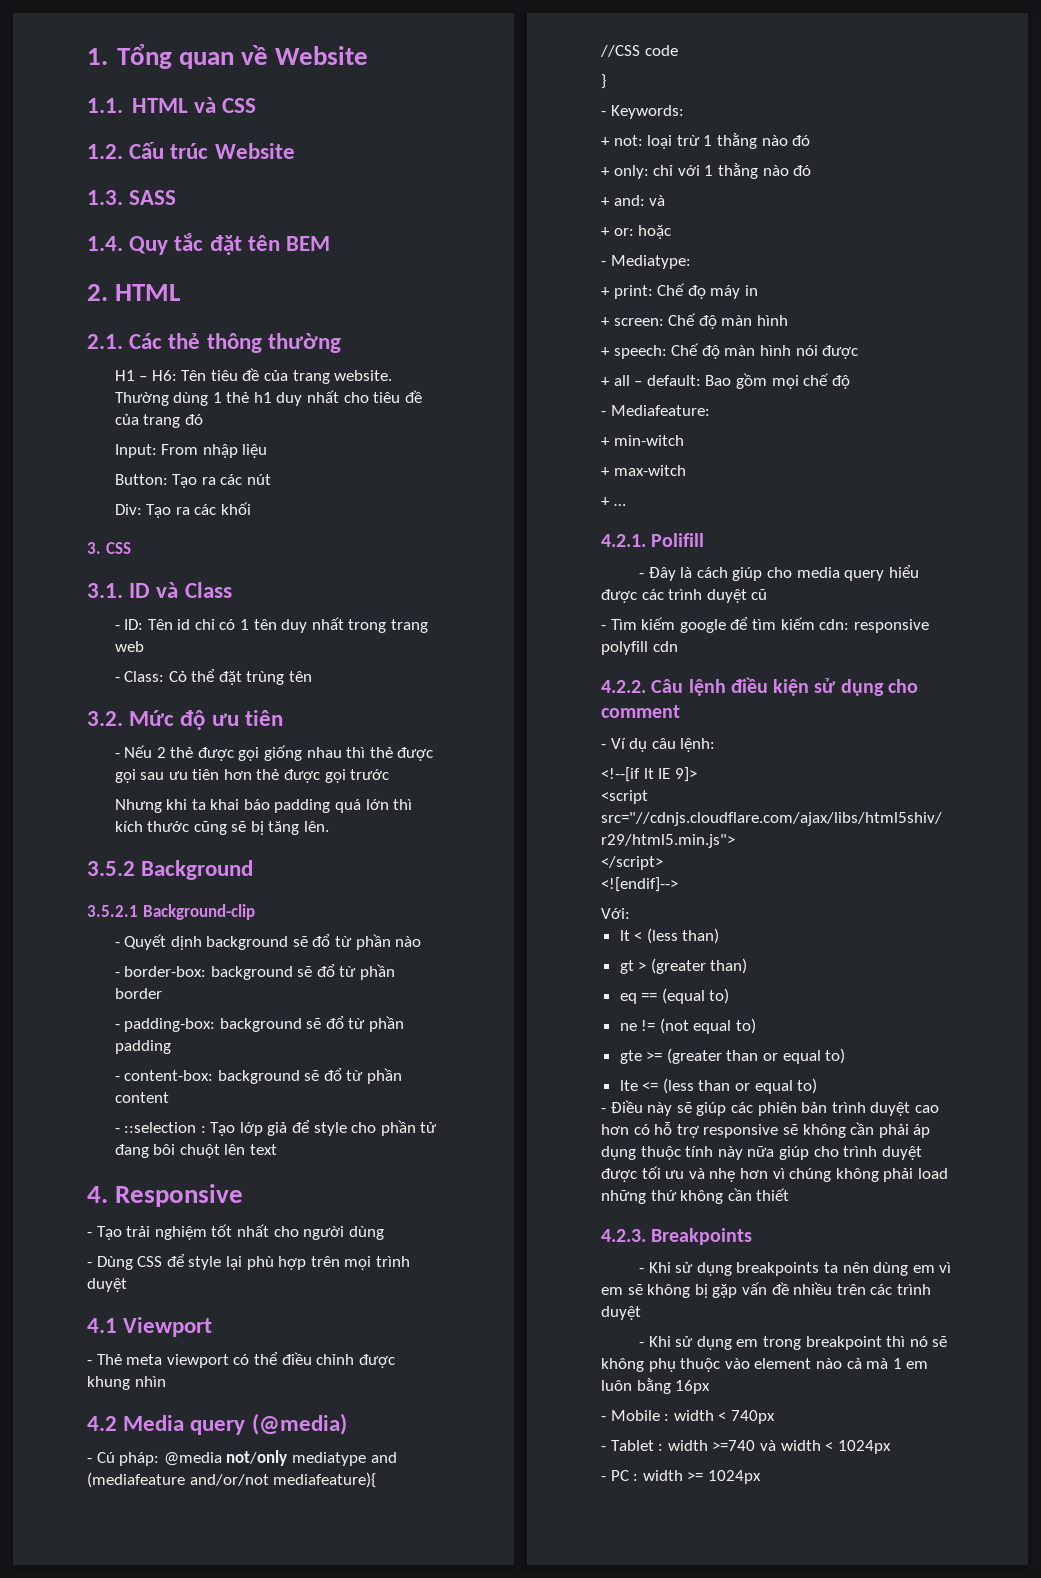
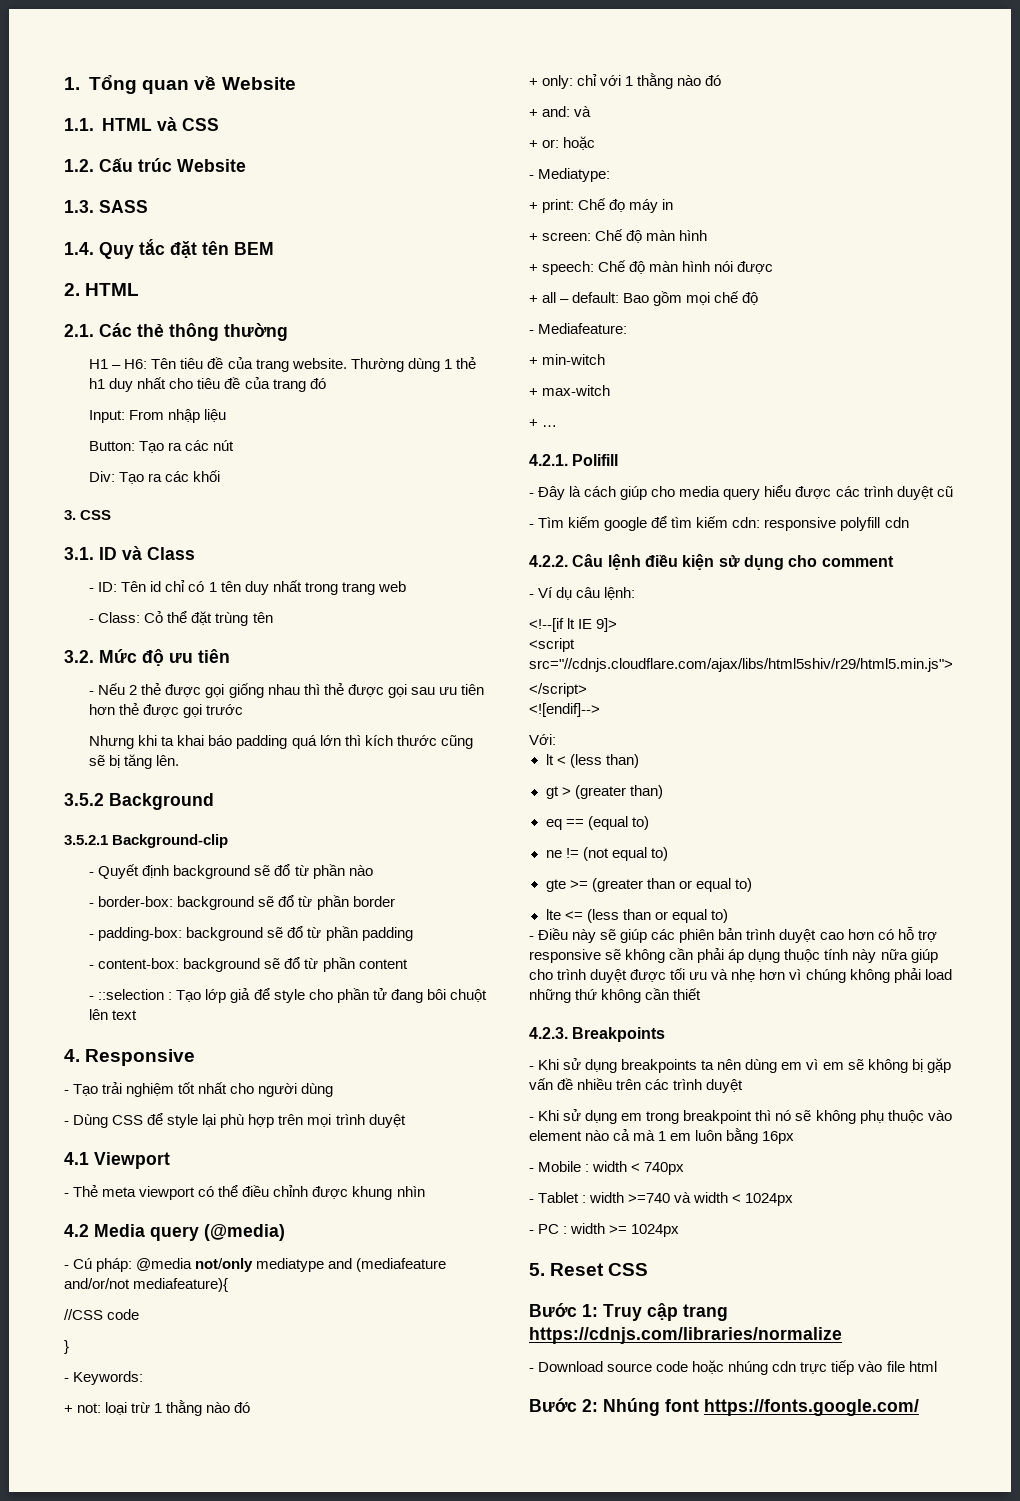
[170,936,202,950] dịnh -> [142,865,170,878] định
(761, 1477) none -> [529,1263,649,1276] [529,1303,728,1321] [529,1327,842,1344] [529,1360,937,1375] [529,1398,919,1416] // 5. Reset CSS // Bước 1: Truy cập trang https://cdnjs.com/libraries/normalize // - Download source code hoặc nhúng cdn trực tiếp vào file html // Bước 2: Nhúng font https://fonts.google.com/

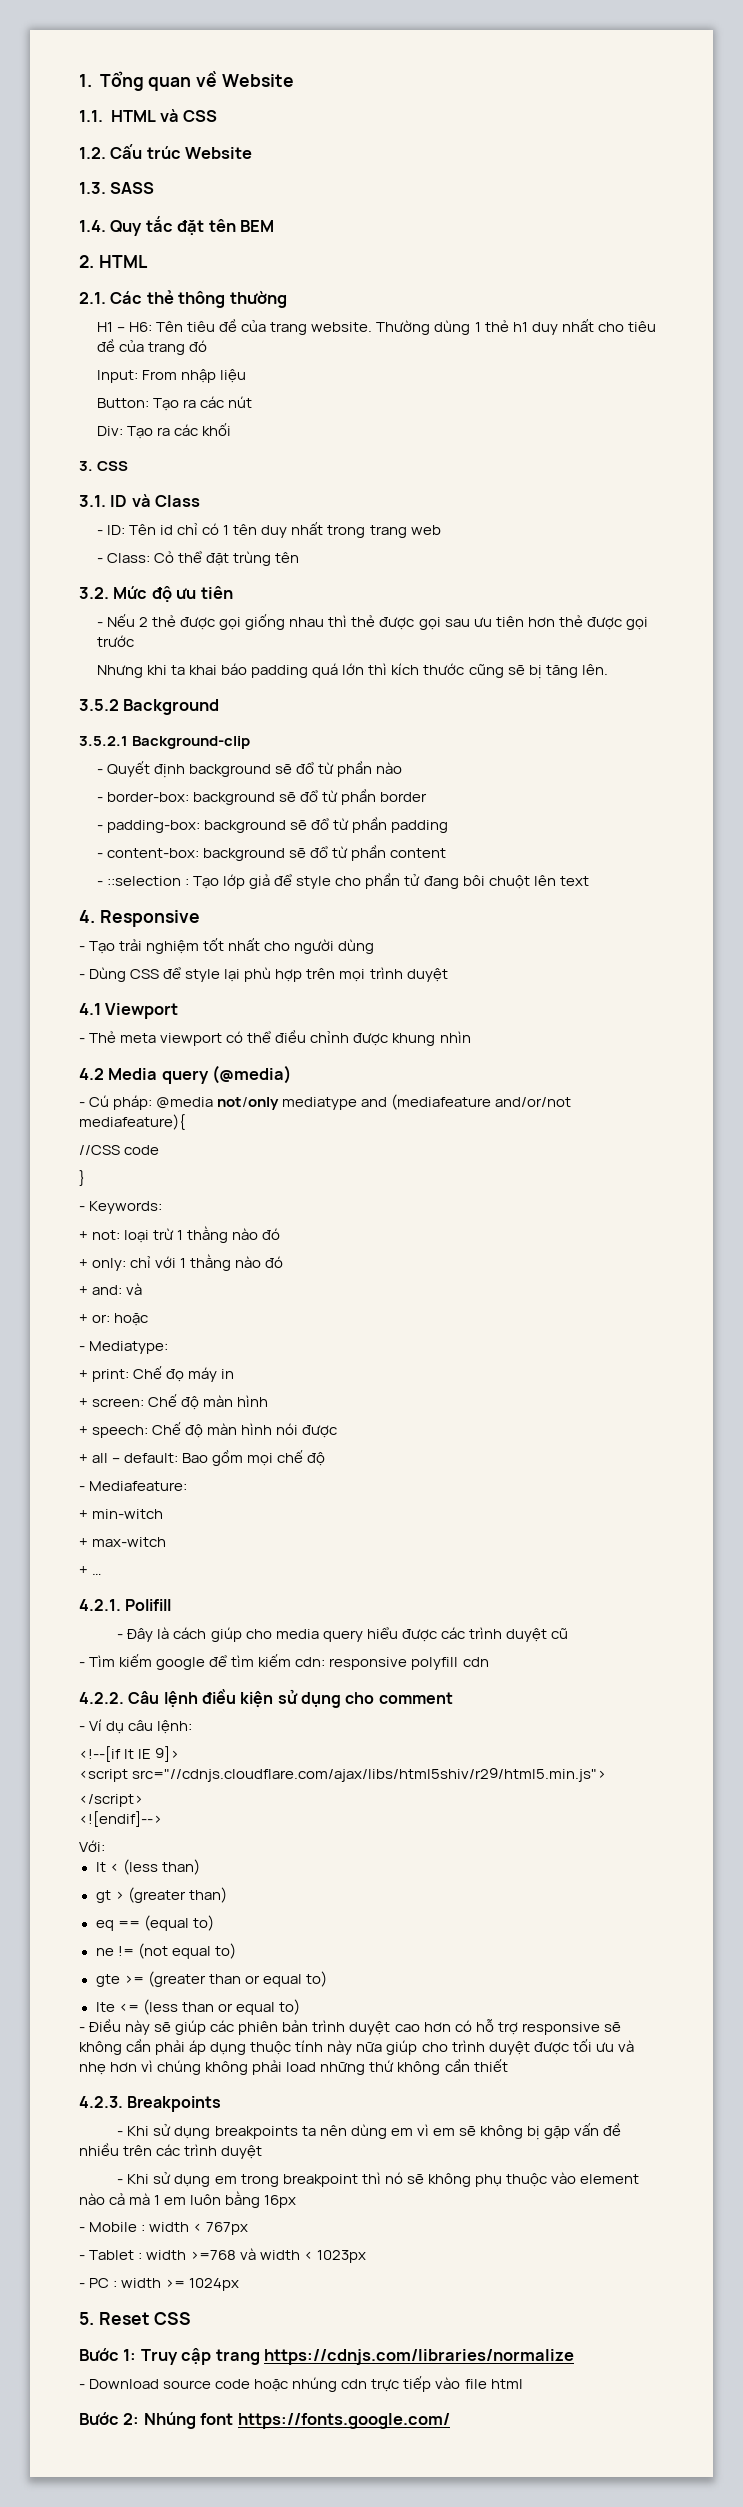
[644,1162,685,1175] 740px -> [206,2222,249,2235] 767px
[628,1193,671,1203] >=740 -> [190,2250,237,2260] >=768
[745,1193,794,1206] 1024px -> [317,2250,367,2263] 1023px

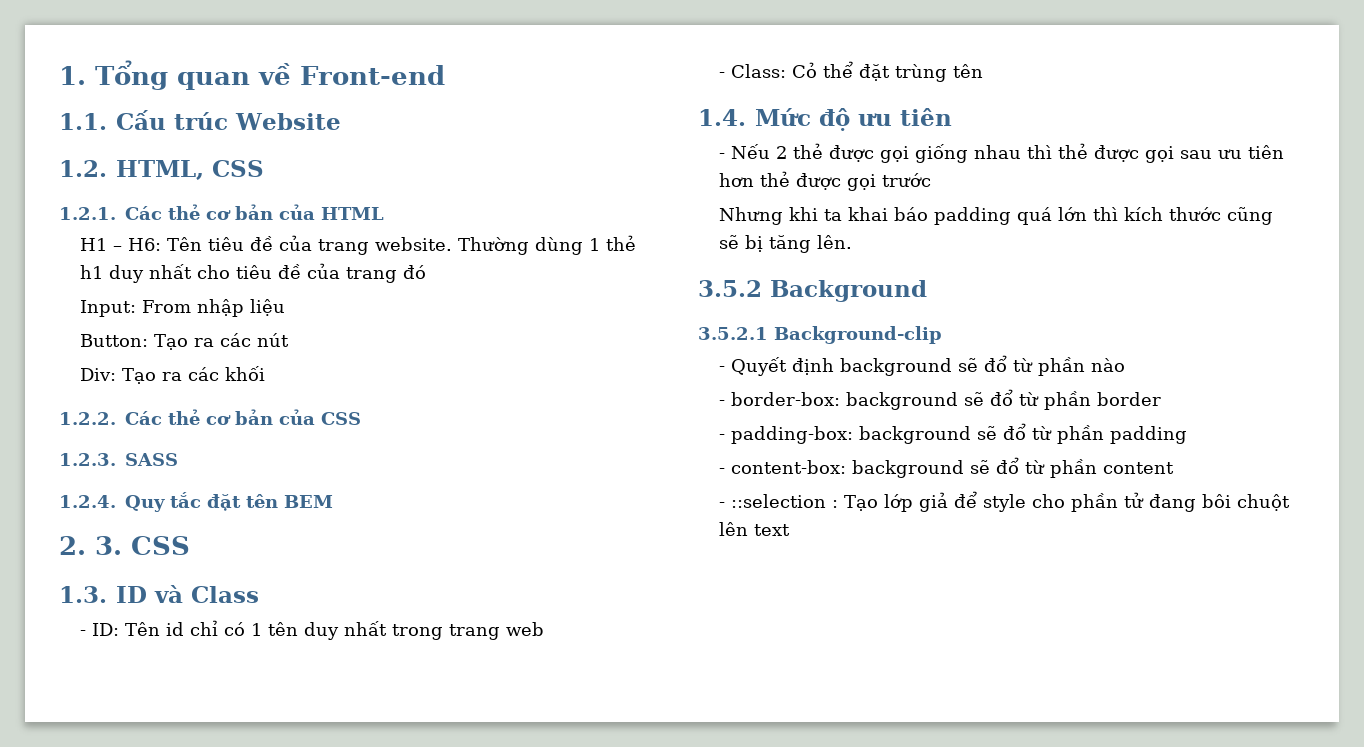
[221,74,294,87] Website -> [300,65,445,85] Front-end
[110,109,218,122] [79,147,106,159] HTML và CSS // 1.2. -> (107, 121) none
[79,182,155,194] [79,216,275,236] [79,255,148,268] [79,290,287,308] 1.3. SASS // 1.4. Quy tắc đặt tên BEM // 2. HTML // 2.1. Các thẻ thông thường -> [59,160,264,180] [59,204,384,220] 1.2. HTML, CSS // 1.2.1. Các thẻ cơ bản của HTML
(232, 429) none -> [59,409,361,425] [59,453,178,466] [59,492,333,512] [59,536,86,555] 1.2.2. Các thẻ cơ bản của CSS // 1.2.3. SASS // 1.2.4. Quy tắc đặt tên BEM // 2.
[79,495,106,507] 3.1. -> [59,586,107,603] 1.3.
[79,587,109,599] 3.2. -> [698,109,746,126] 1.4.
[79,910,200,927] [79,938,375,954] [79,967,448,982] [79,1003,179,1019] [79,1030,471,1046] [79,1065,292,1084] [79,1094,572,1110] [79,1114,185,1130] [79,1145,160,1155] [79,1170,85,1186] [79,1201,163,1214] [79,1226,281,1243] [79,1254,284,1271] [79,1283,143,1295] [79,1313,149,1326] [79,1341,169,1354] [79,1366,235,1382] [79,1394,269,1410] [79,1422,338,1438] [79,1450,326,1466] [79,1481,188,1491] [79,1509,164,1519] [79,1537,167,1547] [79,1566,102,1575] [79,1599,172,1611] [117,1627,568,1642] [79,1654,489,1670] [79,1689,453,1708] [79,1719,193,1734] [79,1746,180,1762] [79,1768,607,1782] [79,1794,143,1807] [79,1811,162,1827] [79,1840,105,1852] [95,1859,200,1875] [95,1887,227,1903] [95,1915,214,1931] [95,1943,236,1959] [95,1971,327,1987] [95,1999,300,2015] [79,2019,621,2035] [79,2039,634,2055] [79,2059,508,2075] [79,2096,222,2112] [117,2123,622,2140] [79,2143,263,2159] [117,2171,640,2187] [79,2191,297,2208] [79,2222,249,2235] [79,2248,367,2263] [79,2278,240,2291] [79,2312,192,2325] [79,2348,575,2365] [79,2376,523,2392] [79,2412,450,2429] // 4. Responsive // - Tạo trải nghiệm tốt nhất cho người dùng // - Dùng CSS để style lại phù hợp trên mọi trình duyệt // 4.1 Viewport // - Thẻ meta viewport có thể điều chỉnh được khung nhìn // 4.2 Media query (@media) // - Cú pháp: @media not/only mediatype and (mediafeature and/or/not mediafeature){ // //CSS code // } // - Keywords: // + not: loại trừ 1 thằng nào đó // + only: chỉ với 1 thằng nào đó // + and: và // + or: hoặc // - Mediatype: // + print: Chế đọ máy in // + screen: Chế độ màn hình // + speech: Chế độ màn hình nói được // + all – default: Bao gồm mọi chế độ // - Mediafeature: // + min-witch // + max-witch // + … // 4.2.1. Polifill // - Đây là cách giúp cho media query hiểu được các trình duyệt cũ // - Tìm kiếm google để tìm kiếm cdn: responsive polyfill cdn // 4.2.2. Câu lệnh điều kiện sử dụng cho comment // - Ví dụ câu lệnh: // <!--[if lt IE 9]> // <script src="//cdnjs.cloudflare.com/ajax/libs/html5shiv/r29/html5.min.js"> // </script> // <![endif]--> // Với: // lt < (less than) // gt > (greater than) // eq == (equal to) // ne != (not equal to) // gte >= (greater than or equal to) // lte <= (less than or equal to) // - Điều này sẽ giúp các phiên bản trình duyệt cao hơn có hỗ trợ responsive sẽ không cần phải áp dụng thuộc tính này nữa giúp cho trình duyệt được tối ưu và nhẹ hơn vì chúng không phải load những thứ không cần thiết // 4.2.3. Breakpoints // - Khi sử dụng breakpoints ta nên dùng em vì em sẽ không bị gặp vấn đề nhiều trên các trình duyệt // - Khi sử dụng em trong breakpoint thì nó sẽ không phụ thuộc vào element nào cả mà 1 em luôn bằng 16px // - Mobile : width < 767px // - Tablet : width >=768 và width < 1023px // - PC : width >= 1024px // 5. Reset CSS // Bước 1: Truy cập trang https://cdnjs.com/libraries/normalize // - Download source code hoặc nhúng cdn trực tiếp vào file html // Bước 2: Nhúng font https://fonts.google.com/ -> (791, 530) none

